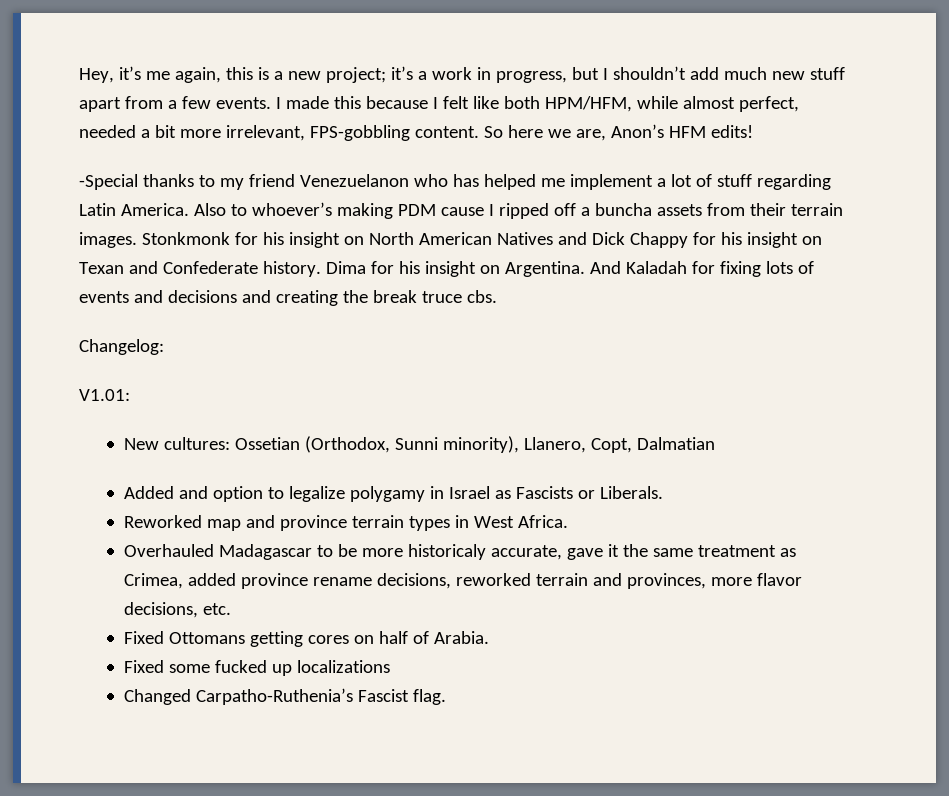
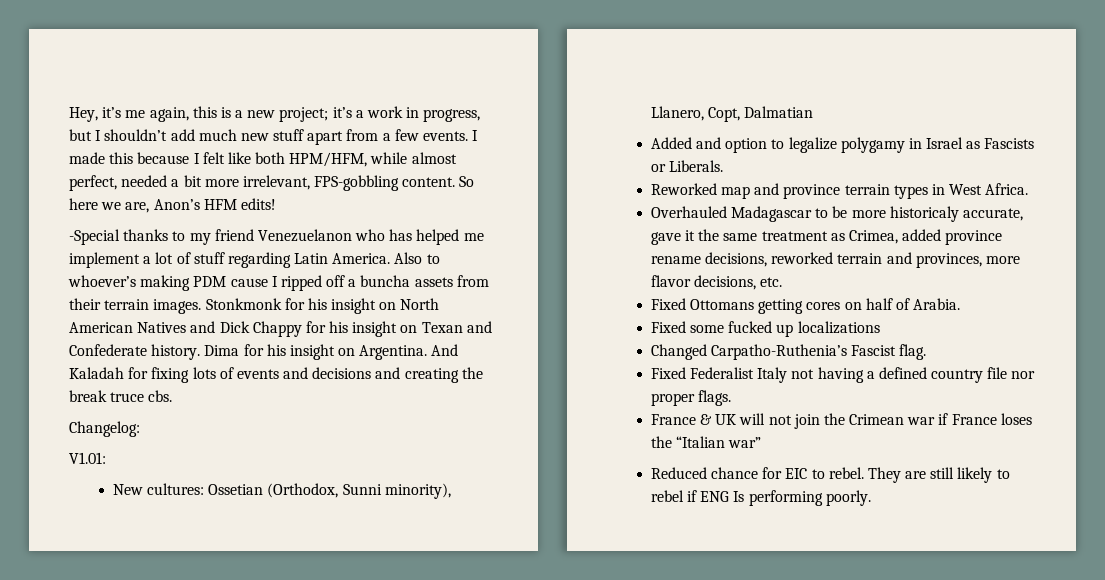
(446, 697) none -> [650,367,1036,383] [650,390,731,406] [650,413,1032,429] [650,436,762,448] [650,467,1010,483] [650,490,871,506] // Fixed Federalist Italy not having a defined country file nor proper flags. // France & UK will not join the Crimean war if France loses the “Italian war” // Reduced chance for EIC to rebel. They are still likely to rebel if ENG Is performing poorly.

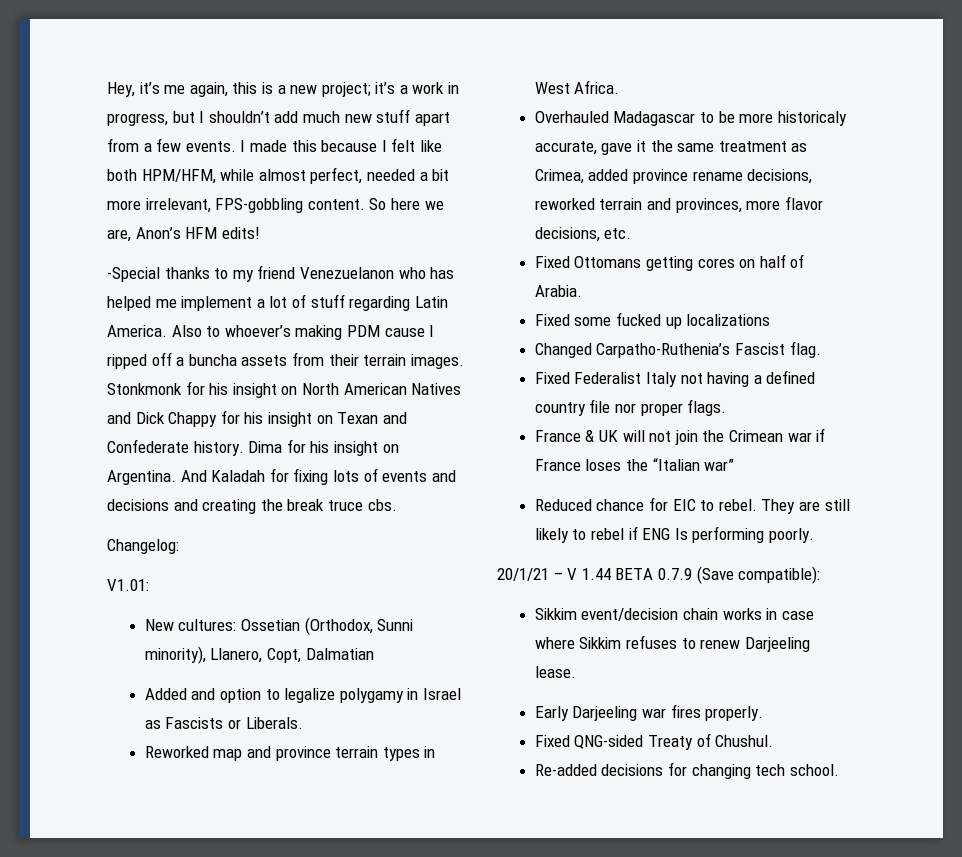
(871, 498) none -> [497,566,821,584] [534,608,814,621] [534,635,810,652] [534,666,576,678] [534,704,764,721] [534,733,774,750] [534,762,839,779] // 20/1/21 – V 1.44 BETA 0.7.9 (Save compatible): // Sikkim event/decision chain works in case where Sikkim refuses to renew Darjeeling lease. // Early Darjeeling war fires properly. // Fixed QNG-sided Treaty of Chushul. // Re-added decisions for changing tech school.

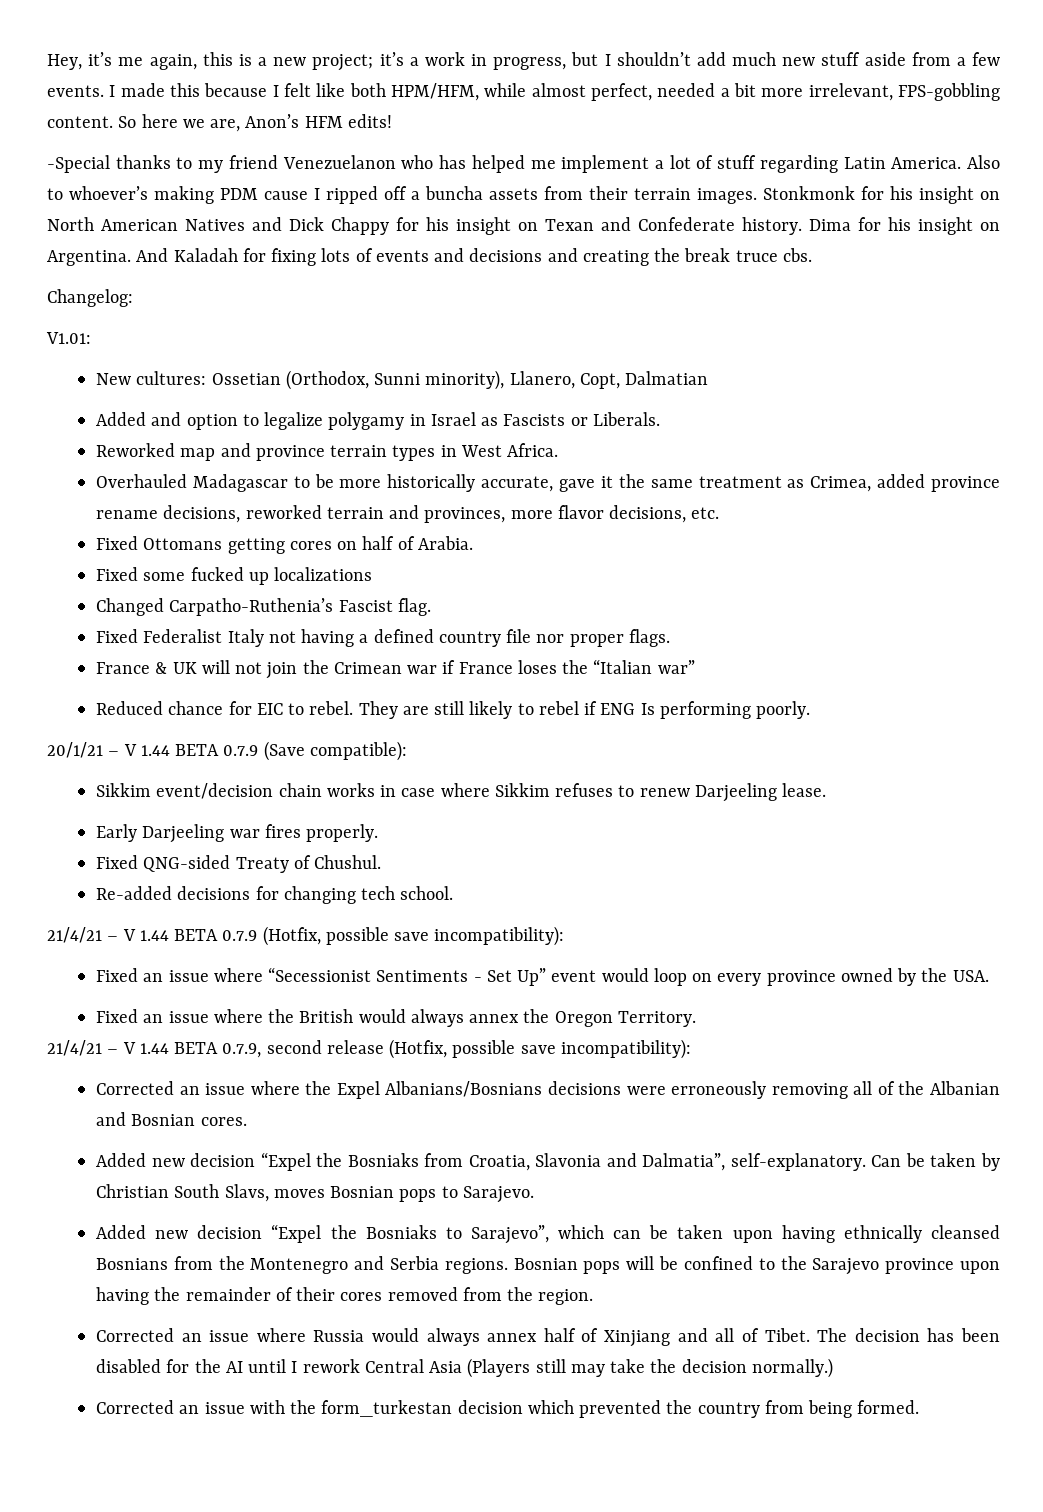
[414,112,450,126] apart -> [864,52,906,66] aside
[777,111,847,126] historicaly -> [387,474,476,492] historically
(839, 770) none -> [47,926,565,946] [95,967,989,986] [95,1009,696,1027] [47,1039,691,1059] [95,1081,1000,1099] [95,1112,247,1126] [95,1152,1001,1171] [95,1184,534,1203] [95,1224,1001,1244] [95,1256,1001,1275] [95,1287,594,1305] [95,1328,1001,1347] [95,1358,833,1378] [95,1400,920,1418] // 21/4/21 – V 1.44 BETA 0.7.9 (Hotfix, possible save incompatibility): // Fixed an issue where “Secessionist Sentiments - Set Up” event would loop on every province owned by the USA. // Fixed an issue where the British would always annex the Oregon Territory. // 21/4/21 – V 1.44 BETA 0.7.9, second release (Hotfix, possible save incompatibility): // Corrected an issue where the Expel Albanians/Bosnians decisions were erroneously removing all of the Albanian and Bosnian cores. // Added new decision “Expel the Bosniaks from Croatia, Slavonia and Dalmatia”, self-explanatory. Can be taken by Christian South Slavs, moves Bosnian pops to Sarajevo. // Added new decision “Expel the Bosniaks to Sarajevo”, which can be taken upon having ethnically cleansed Bosnians from the Montenegro and Serbia regions. Bosnian pops will be confined to the Sarajevo province upon having the remainder of their cores removed from the region. // Corrected an issue where Russia would always annex half of Xinjiang and all of Tibet. The decision has been disabled for the AI until I rework Central Asia (Players still may take the decision normally.) // Corrected an issue with the form_turkestan decision which prevented the country from being formed.

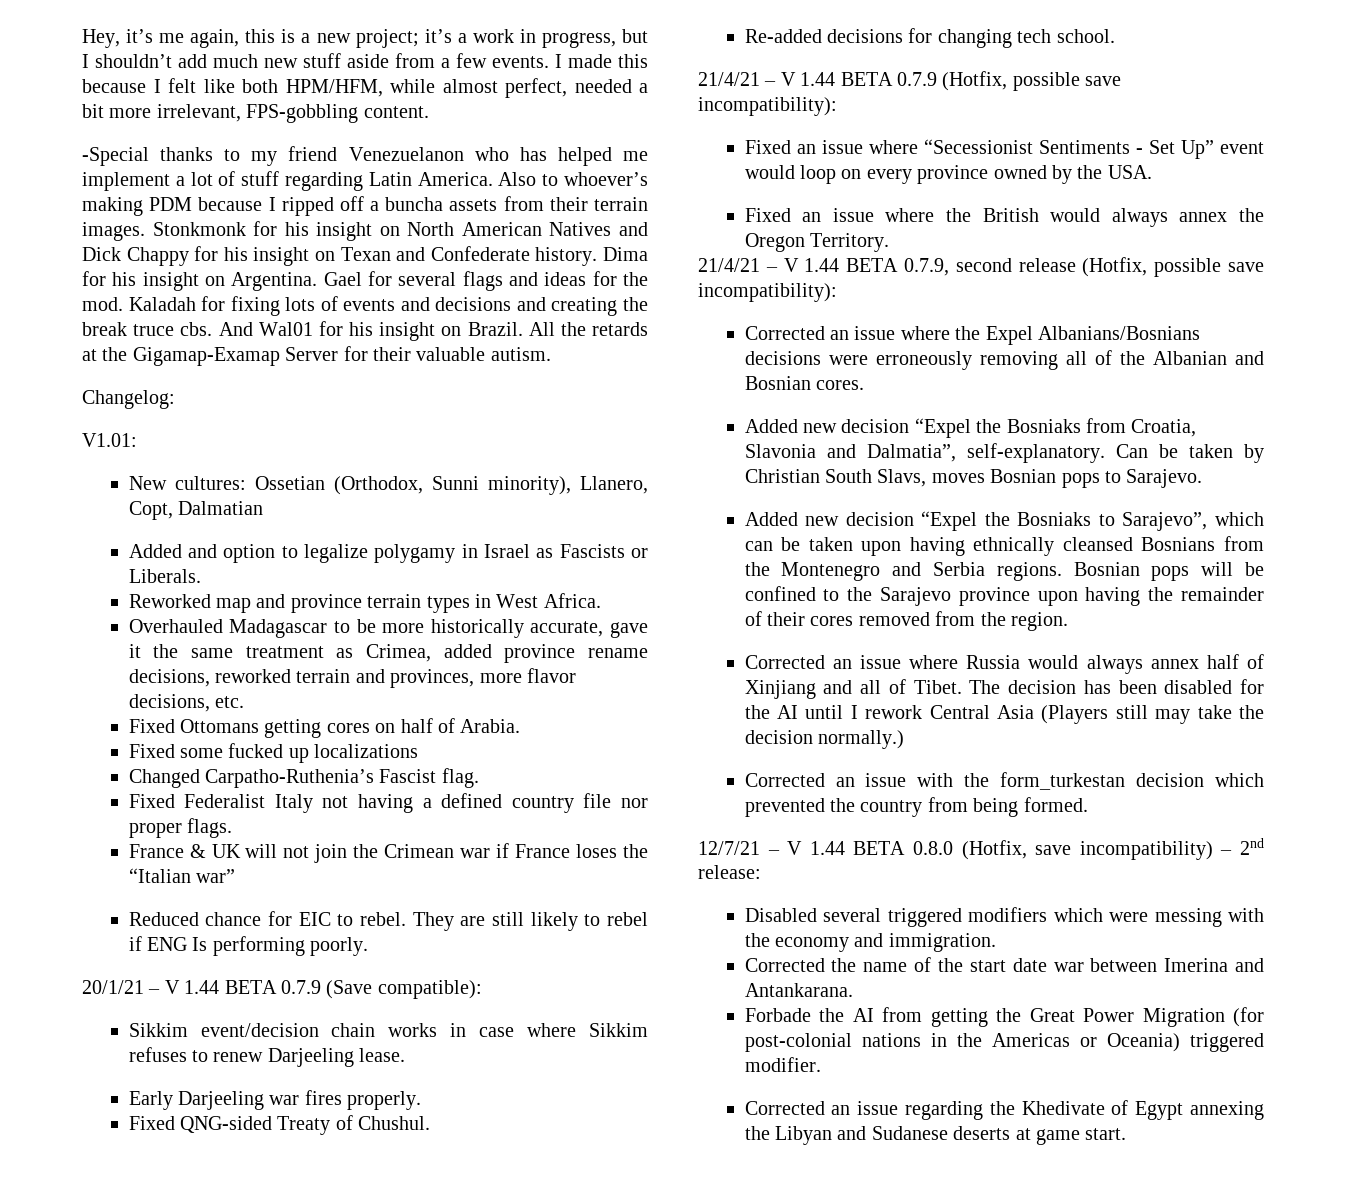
[118,114,392,132] So here we are, Anon’s HFM edits! -> (429, 112) none
[264,191,308,200] cause -> [198,197,263,211] because
[136,248,169,262] And -> [323,271,648,291] [82,297,123,311] Gael for several flags and ideas for the mod.
(812, 255) none -> [218,321,649,341] [82,346,551,366] And Wal01 for his insight on Brazil. All the retards at the Gigamap-Examap Server for their valuable autism.
(920, 1407) none -> [698,838,1264,860] [698,865,761,879] [744,907,1264,927] [744,933,996,952] [744,957,1264,972] [744,983,853,997] [744,1007,1264,1027] [744,1033,1264,1052] [744,1057,821,1072] [744,1100,1265,1120] [744,1126,1127,1145] // 12/7/21 – V 1.44 BETA 0.8.0 (Hotfix, save incompatibility) – 2nd release: // Disabled several triggered modifiers which were messing with the economy and immigration. // Corrected the name of the start date war between Imerina and Antankarana. // Forbade the AI from getting the Great Power Migration (for post-colonial nations in the Americas or Oceania) triggered modifier. // Corrected an issue regarding the Khedivate of Egypt annexing the Libyan and Sudanese deserts at game start.

